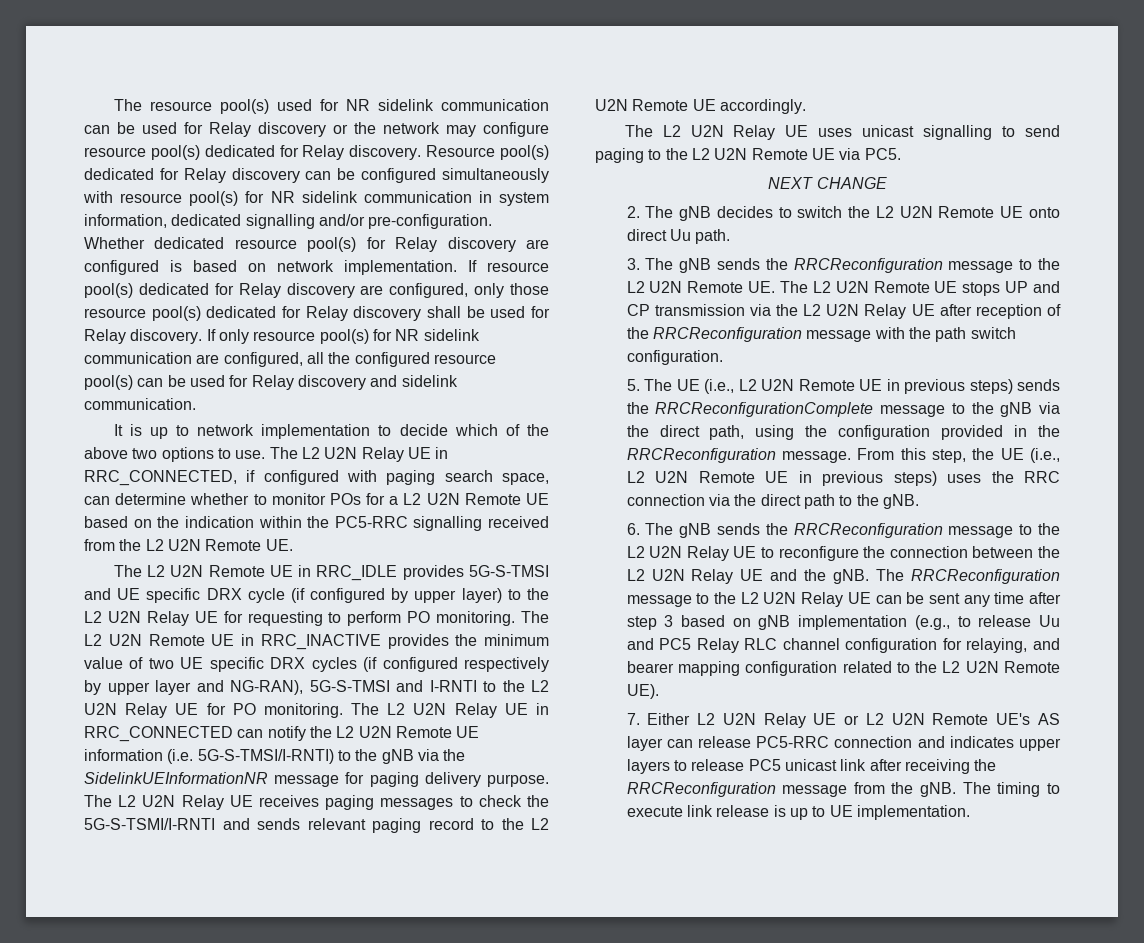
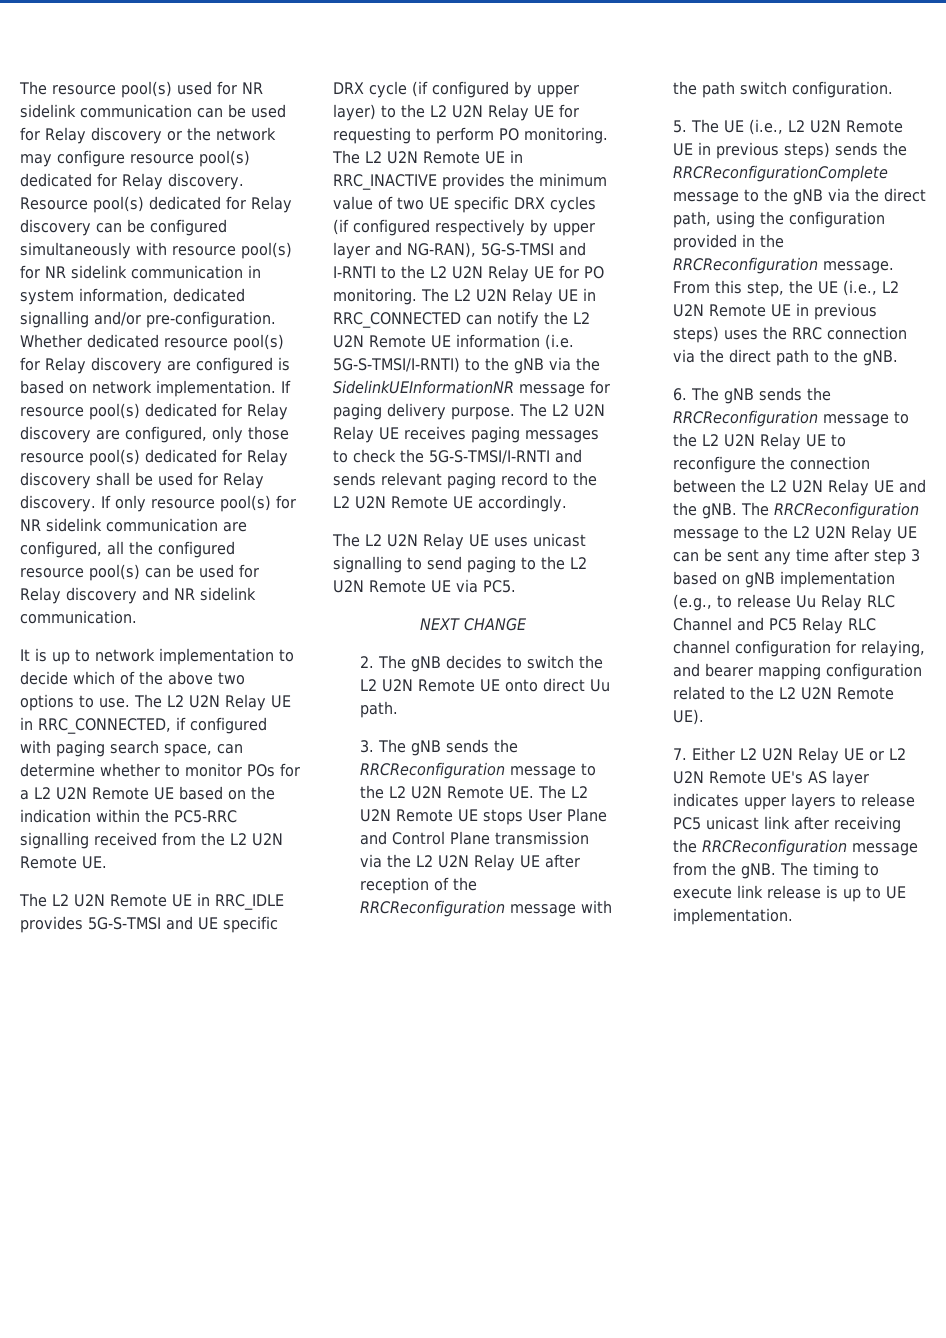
(398, 381) none -> [174,588,195,600] NR
[84,818,215,830] 5G-S-TSMI/I-RNTI -> [429,450,550,464] 5G-S-TMSI/I-RNTI
[1005,281,1060,293] [626,304,650,316] UP and CP -> [527,808,607,822] [359,831,490,845] User Plane and Control Plane
(1060, 621) none -> [820,594,895,611] [672,617,732,631] Relay RLC Channel
[666,736,945,748] can release PC5-RRC connection and -> (869, 778) none

